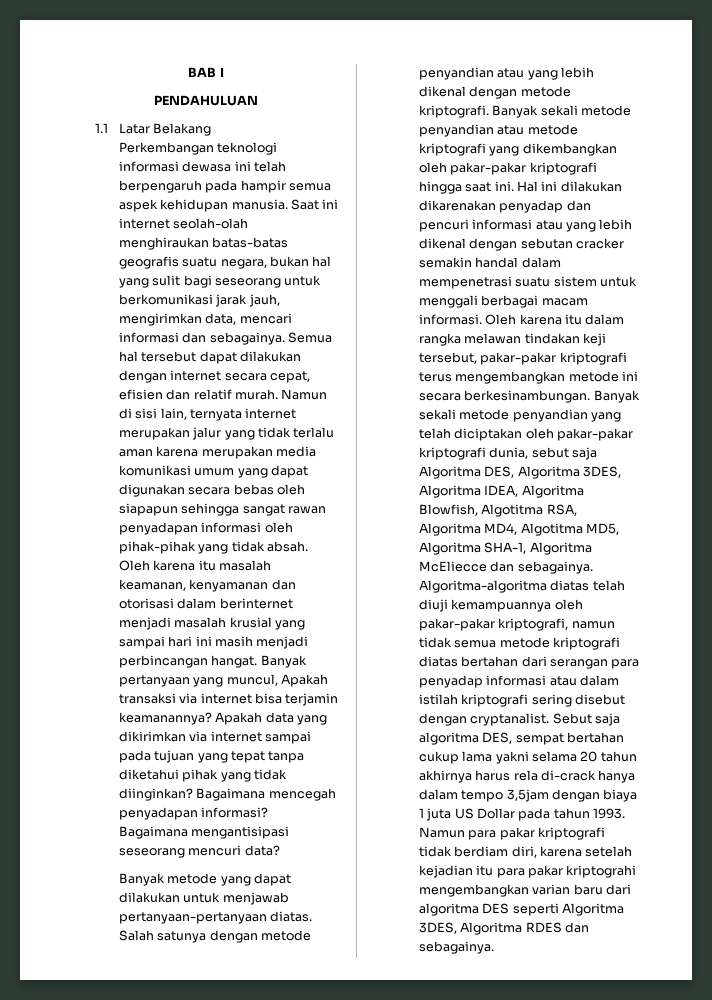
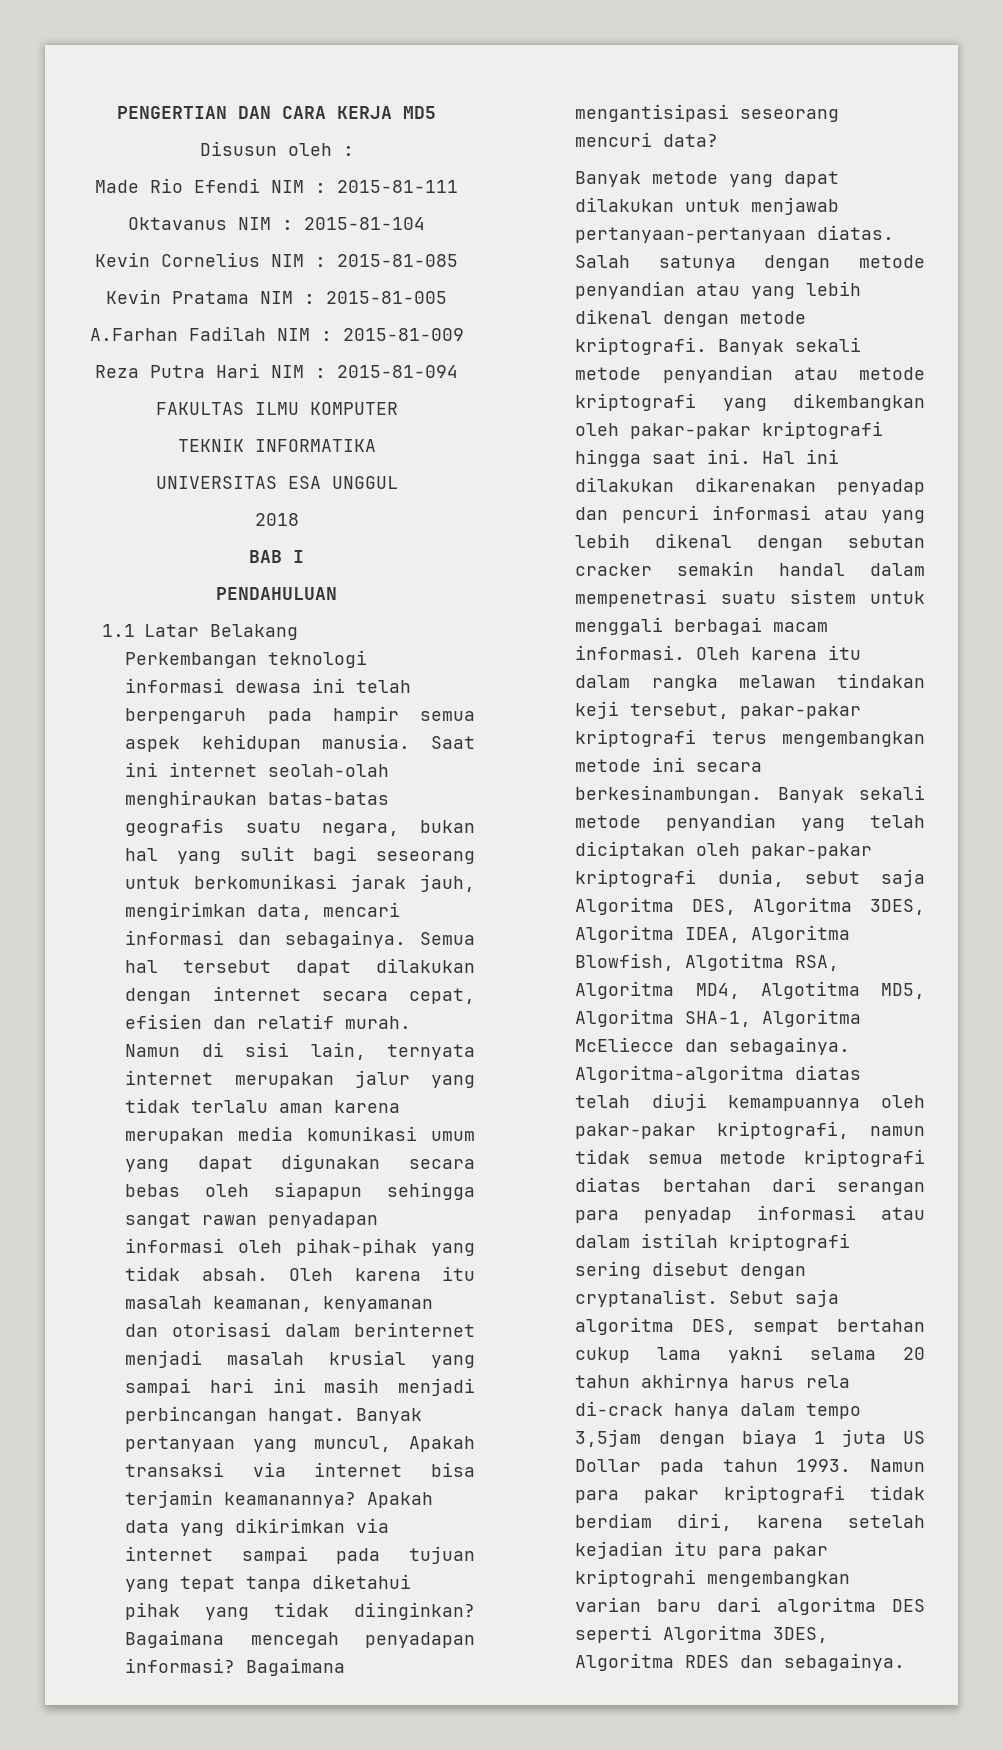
(188, 72) none -> [117,106,436,119] [199,141,354,156] [95,178,458,193] [128,217,425,230] [95,252,458,267] [106,289,447,304] [89,326,464,341] [95,363,458,378] [155,402,398,415] [177,439,376,452] [155,476,398,489] [254,513,299,526] PENGERTIAN DAN CARA KERJA MD5 // Disusun oleh : // Made Rio Efendi NIM : 2015-81-111 // Oktavanus NIM : 2015-81-104 // Kevin Cornelius NIM : 2015-81-085 // Kevin Pratama NIM : 2015-81-005 // A.Farhan Fadilah NIM : 2015-81-009 // Reza Putra Hari NIM : 2015-81-094 // FAKULTAS ILMU KOMPUTER // TEKNIK INFORMATIKA // UNIVERSITAS ESA UNGGUL // 2018 //

